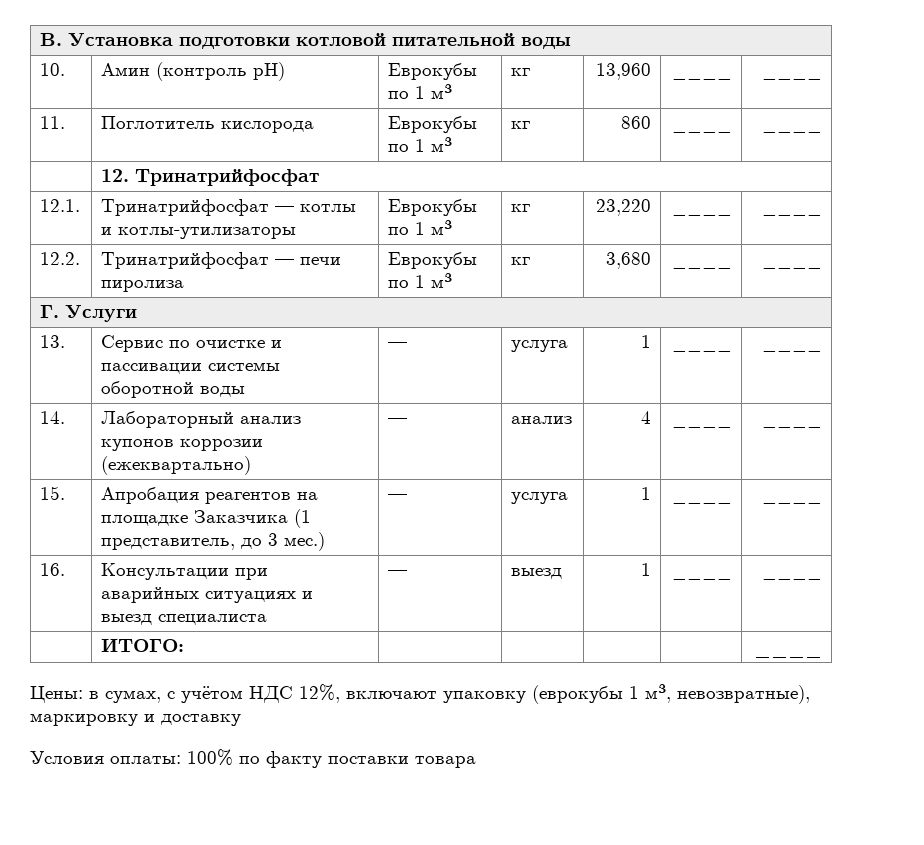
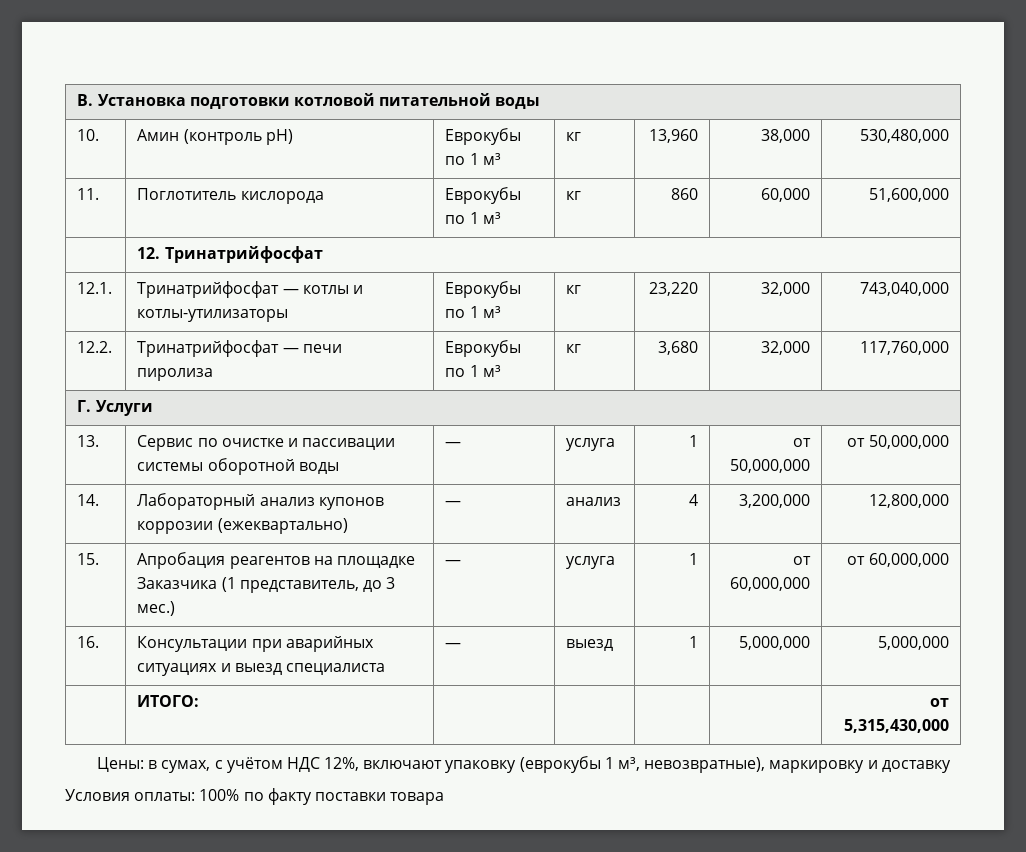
[671,76,732,80] [761,76,822,80] ____ | ____ -> [760,129,810,143] [859,129,949,143] 38,000 | 530,480,000
[671,129,732,133] [761,129,822,133] ____ | ____ -> [760,188,810,202] [868,188,949,202] 60,000 | 51,600,000
[671,212,732,216] [761,212,822,216] ____ | ____ -> [760,282,810,296] [859,282,949,296] 32,000 | 743,040,000
[671,265,732,269] [761,265,822,269] ____ | ____ -> [760,341,810,355] [859,341,949,355] 32,000 | 117,760,000
[671,348,732,352] [761,348,822,352] ____ | ____ -> [792,438,811,447] [729,459,810,473] [847,435,949,449] от 50,000,000 | от 50,000,000
[671,424,732,428] [761,424,822,428] ____ | ____ -> [738,494,810,508] [868,494,949,508] 3,200,000 | 12,800,000
[671,500,732,504] [761,500,822,504] ____ | ____ -> [792,556,811,565] [729,577,810,591] [847,553,949,567] от 60,000,000 | от 60,000,000
[671,576,732,580] [761,576,822,580] ____ | ____ -> [738,636,810,650] [877,636,949,650] 5,000,000 | 5,000,000
[753,652,822,658] ____ -> [929,698,949,707] [843,719,949,733] от 5,315,430,000

